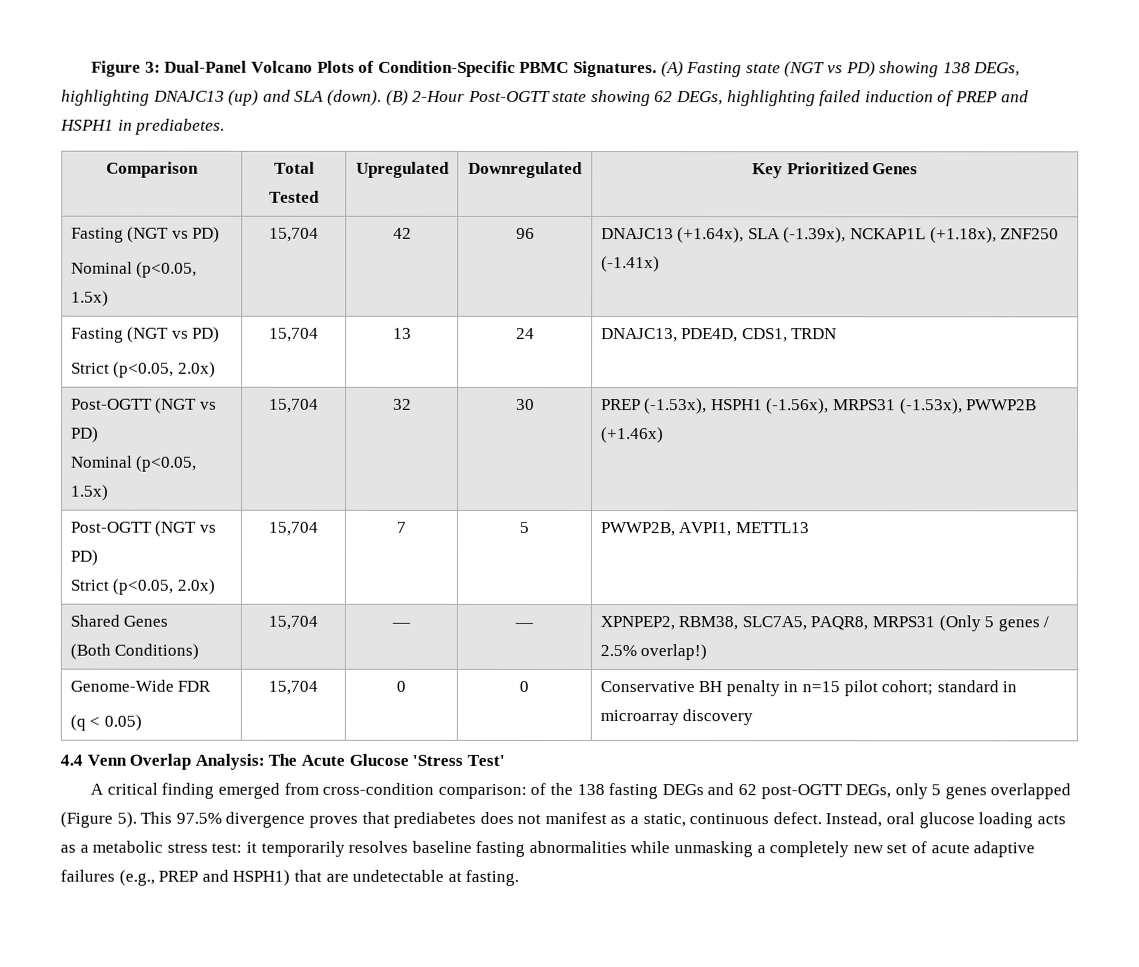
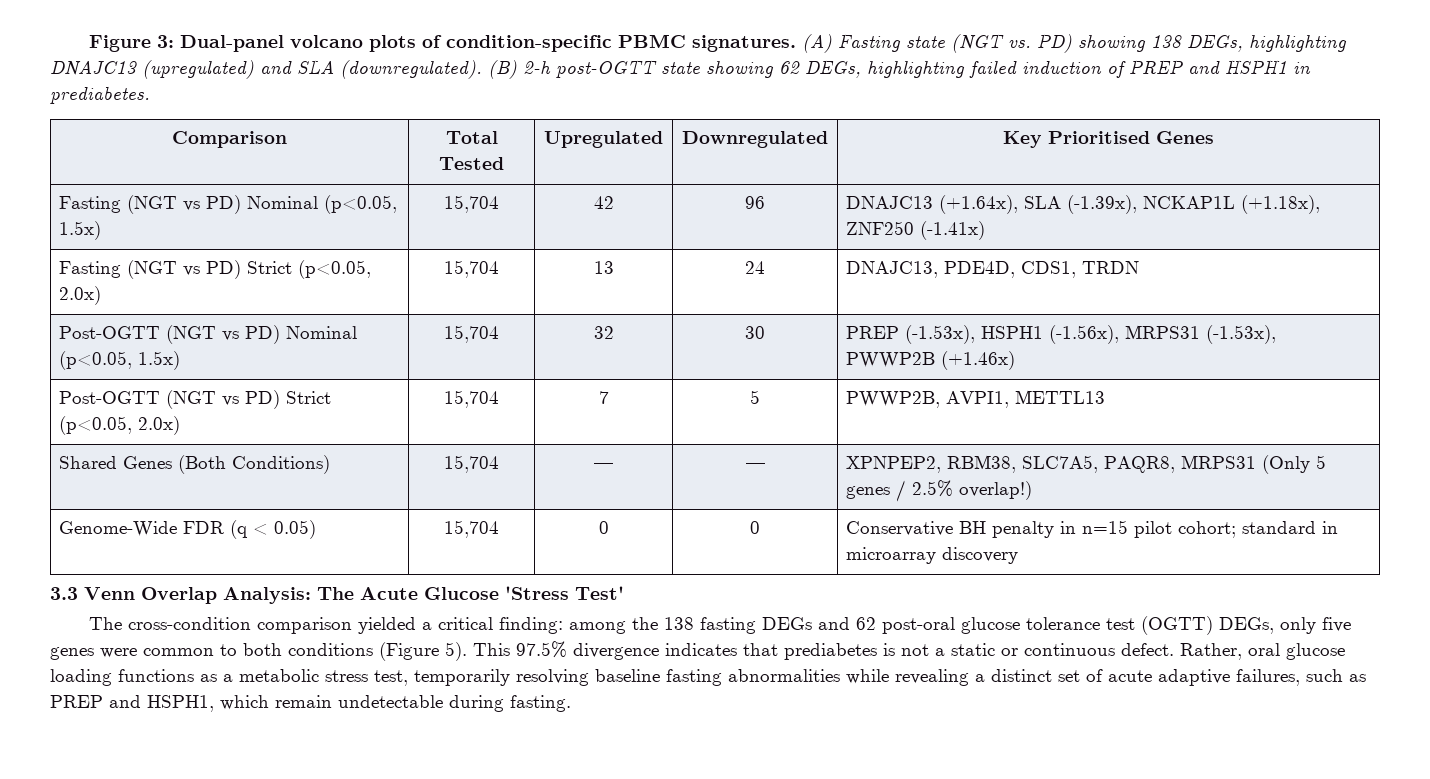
[164,60,657,78] Dual-Panel Volcano Plots of Condition-Specific PBMC Signatures. -> [180,34,797,52] Dual-panel volcano plots of condition-specific PBMC signatures.
[826,65,843,74] vs -> [1008,40,1032,48] vs.
[228,89,260,106] (up) -> [142,60,254,79] (upregulated)
[326,89,551,106] (down). (B) 2-Hour Post-OGTT -> [340,60,657,79] (downregulated). (B) 2-h post-OGTT
[786,162,870,175] Prioritized -> [1048,131,1150,144] Prioritised
(221, 234) // -> (242, 204) none
(221, 334) // -> (242, 269) none
(99, 434) // -> (281, 334) none
(98, 557) // -> (281, 399) none
(169, 621) // -> (173, 462) none
(212, 686) // -> (225, 527) none
[60,754,83,766] 4.4 -> [50,587,78,600] 3.3
[90,782,547,799] A critical finding emerged from cross-condition comparison: of -> [89,617,627,634] The cross-condition comparison yielded a critical finding: among
[760,783,1072,800] post-OGTT DEGs, only 5 genes overlapped -> [882,616,1352,635] [50,643,373,660] post-oral glucose tolerance test (OGTT) DEGs, only five genes were common to both conditions
[308,815,358,828] proves -> [665,643,737,656] indicates
[479,811,686,828] does not manifest as a static, -> [883,643,1018,656] is not a static or
[825,812,883,828] Instead, -> [1180,643,1242,660] Rather,
[1036,814,1066,825] acts -> [118,669,194,682] functions
[211,840,1036,858] [60,869,462,886] test: it temporarily resolves baseline fasting abnormalities while unmasking a completely new set of acute adaptive failures (e.g., PREP and HSPH1) that are undetectable at -> [374,669,1366,686] [50,695,504,712] test, temporarily resolving baseline fasting abnormalities while revealing a distinct set of acute adaptive failures, such as PREP and HSPH1, which remain undetectable during

